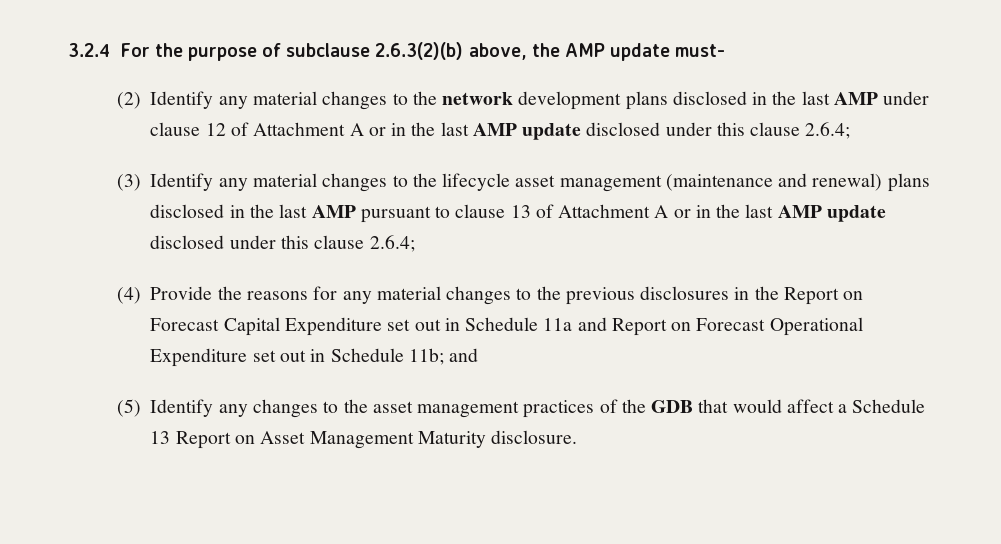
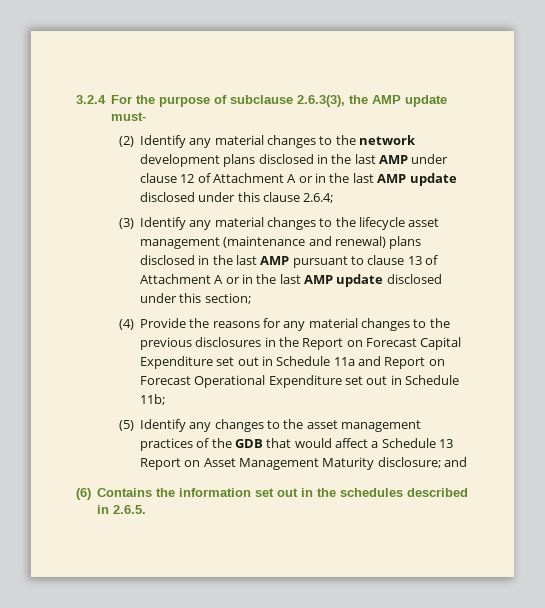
[375,42,527,60] 2.6.3(2)(b) above, -> [297,95,346,107] 2.6.3(3),
[314,235,415,252] clause 2.6.4; -> [204,293,251,304] section;
[449,348,479,362] and -> (165, 399) none
[491,430,578,444] disclosure. -> [377,457,468,468] [76,488,469,500] [97,505,147,514] disclosure; and // (6) Contains the information set out in the schedules described in 2.6.5.

